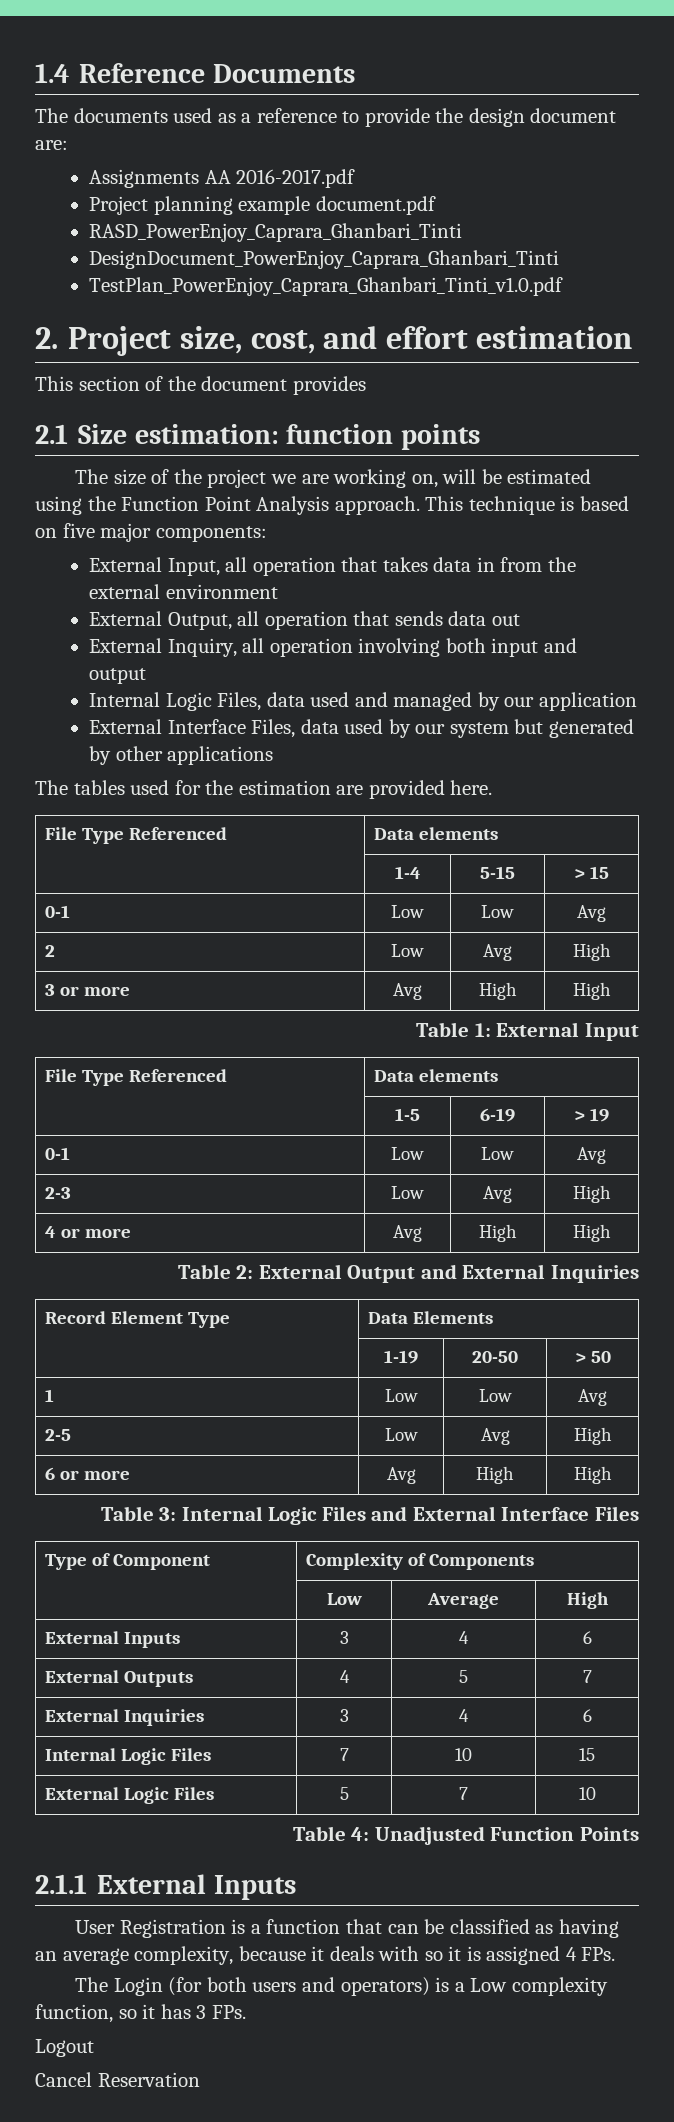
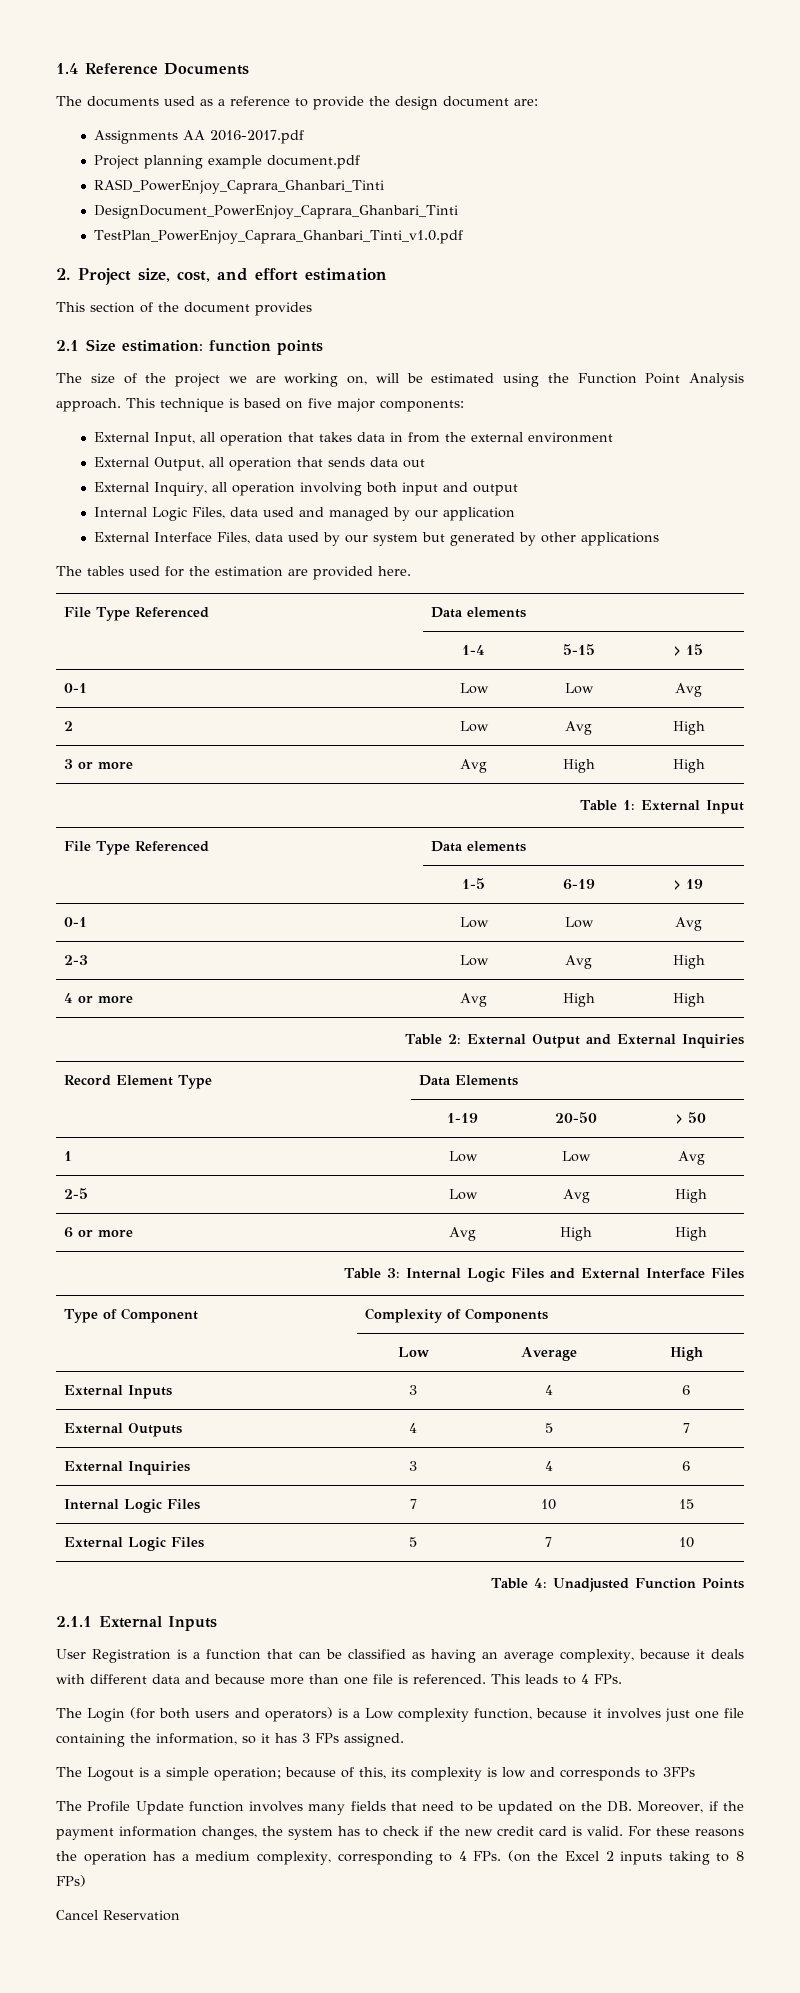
[424,1946,561,1965] so it is assigned -> [90,1674,576,1685] different data and because more than one file is referenced. This leads to
[118,2004,246,2019] [35,2039,94,2057] so it has 3 FPs. // Logout -> [536,1708,745,1722] [56,1733,404,1747] [56,1767,695,1781] [56,1801,744,1815] [56,1826,744,1840] [56,1850,745,1865] [56,1875,86,1887] because it involves just one file containing the information, so it has 3 FPs assigned. // The Logout is a simple operation; because of this, its complexity is low and corresponds to 3FPs // The Profile Update function involves many fields that need to be updated on the DB. Moreover, if the payment information changes, the system has to check if the new credit card is valid. For these reasons the operation has a medium complexity, corresponding to 4 FPs. (on the Excel 2 inputs taking to 8 FPs)

